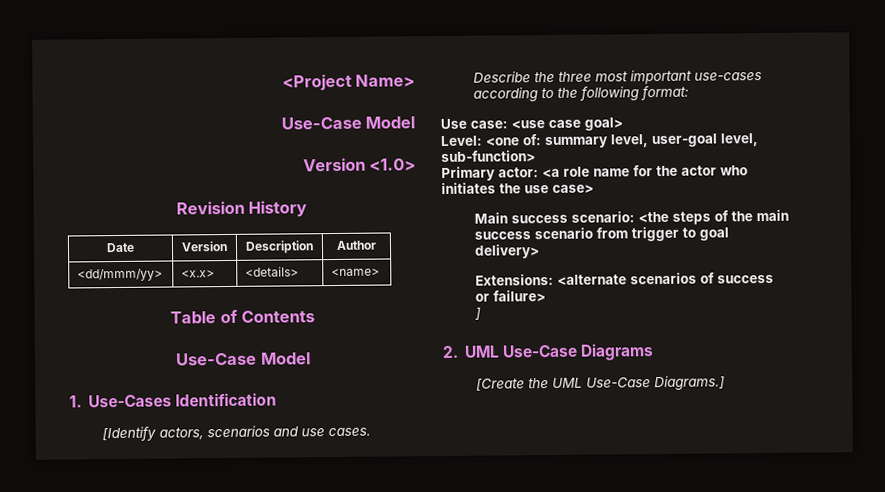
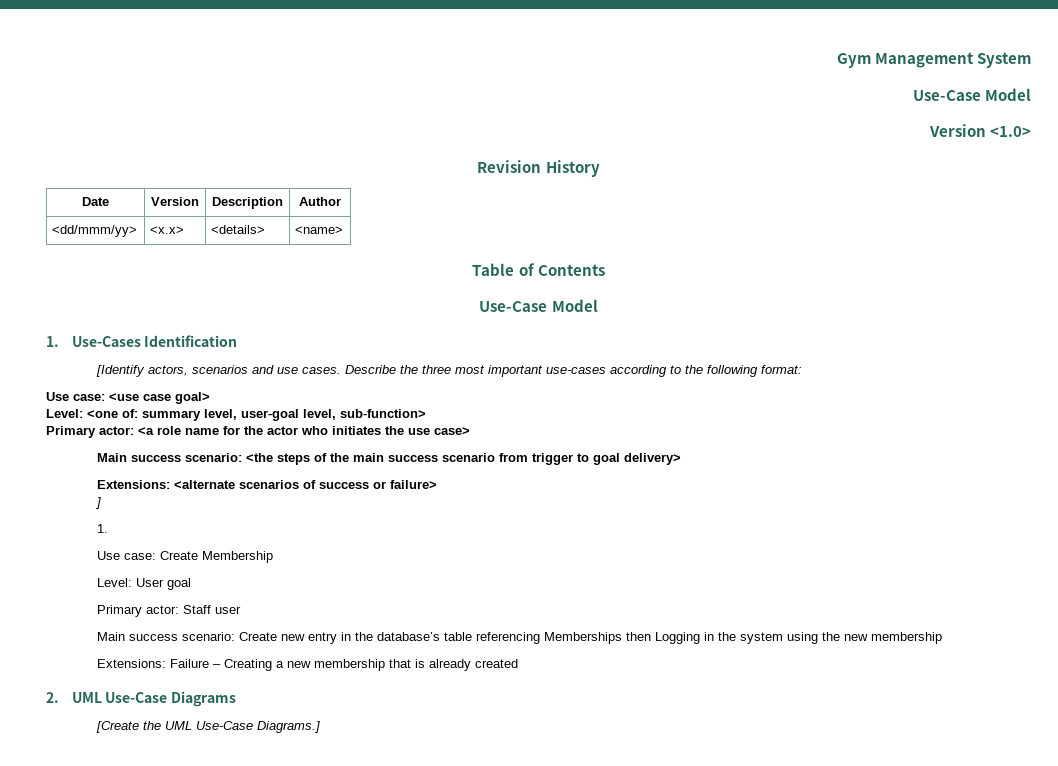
[281,73,415,91] <Project Name> -> [836,52,1031,68] Gym Management System
(482, 313) none -> [97,524,109,533] [97,551,274,563] [97,578,192,590] [97,605,242,617] [97,632,943,644] [97,659,519,671] // 1. // Use case: Create Membership // Level: User goal // Primary actor: Staff user // Main success scenario: Create new entry in the database’s table referencing Memberships then Logging in the system using the new membership // Extensions: Failure – Creating a new membership that is already created

